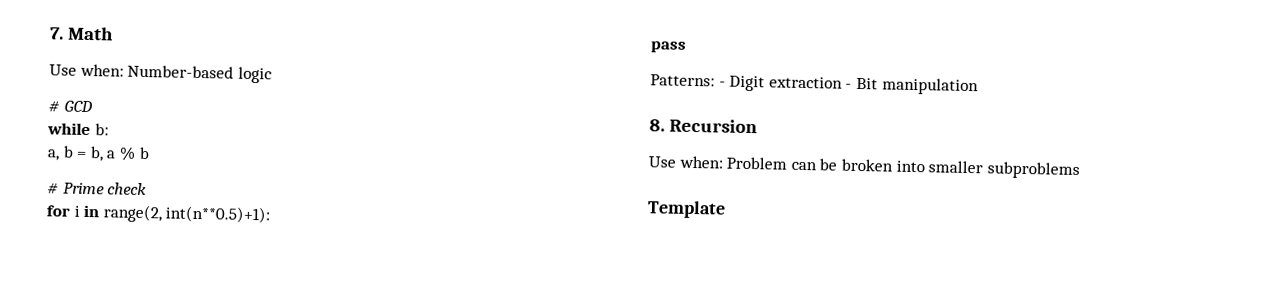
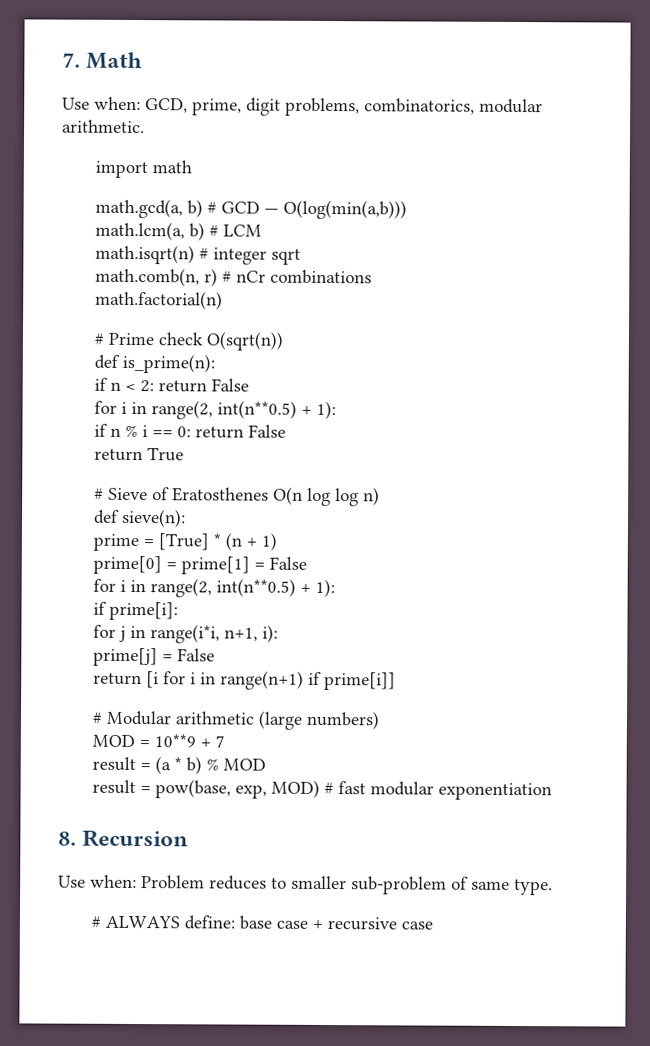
[127,64,272,84] [48,100,93,113] [47,122,109,136] [47,145,150,162] [47,182,148,196] [46,204,271,224] [650,41,687,53] [650,74,979,96] Number-based logic // # GCD // while b: // a, b = b, a % b // # Prime check // for i in range(2, int(n**0.5)+1): // pass // Patterns: - Digit extraction - Bit manipulation -> [145,97,543,117] [62,119,145,134] [95,160,193,179] [95,198,408,220] [95,221,263,241] [95,244,302,265] [95,267,373,287] [95,290,224,310] [94,331,285,351] [94,353,216,374] [94,377,250,393] [94,400,337,420] [94,423,287,439] [94,447,185,462] [94,486,381,507] [93,508,187,528] [93,532,278,552] [93,555,308,575] [93,578,336,598] [93,601,179,621] [93,624,279,644] [93,647,216,667] [93,670,397,691] [92,710,381,730] [92,734,226,748] [92,756,267,775] [92,779,553,801] GCD, prime, digit problems, combinatorics, modular arithmetic. // import math // math.gcd(a, b) # GCD — O(log(min(a,b))) // math.lcm(a, b) # LCM // math.isqrt(n) # integer sqrt // math.comb(n, r) # nCr combinations // math.factorial(n) // # Prime check O(sqrt(n)) // def is_prime(n): // if n < 2: return False // for i in range(2, int(n**0.5) + 1): // if n % i == 0: return False // return True // # Sieve of Eratosthenes O(n log log n) // def sieve(n): // prime = [True] * (n + 1) // prime[0] = prime[1] = False // for i in range(2, int(n**0.5) + 1): // if prime[i]: // for j in range(i*i, n+1, i): // prime[j] = False // return [i for i in range(n+1) if prime[i]] // # Modular arithmetic (large numbers) // MOD = 10**9 + 7 // result = (a * b) % MOD // result = pow(base, exp, MOD) # fast modular exponentiation
[790,158,1080,180] [647,200,726,219] can be broken into smaller subproblems // Template -> [209,875,553,896] [91,915,434,931] reduces to smaller sub-problem of same type. // # ALWAYS define: base case + recursive case

